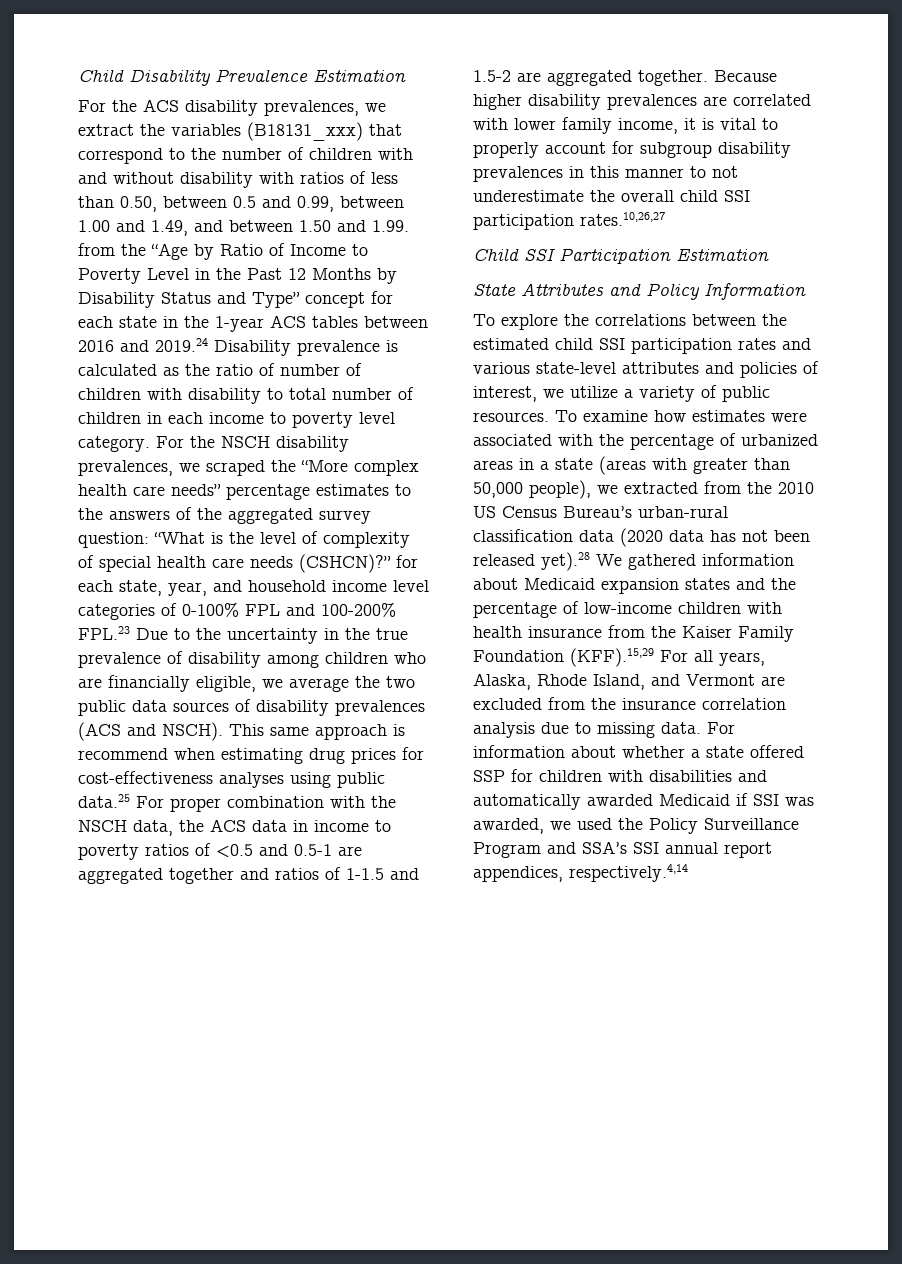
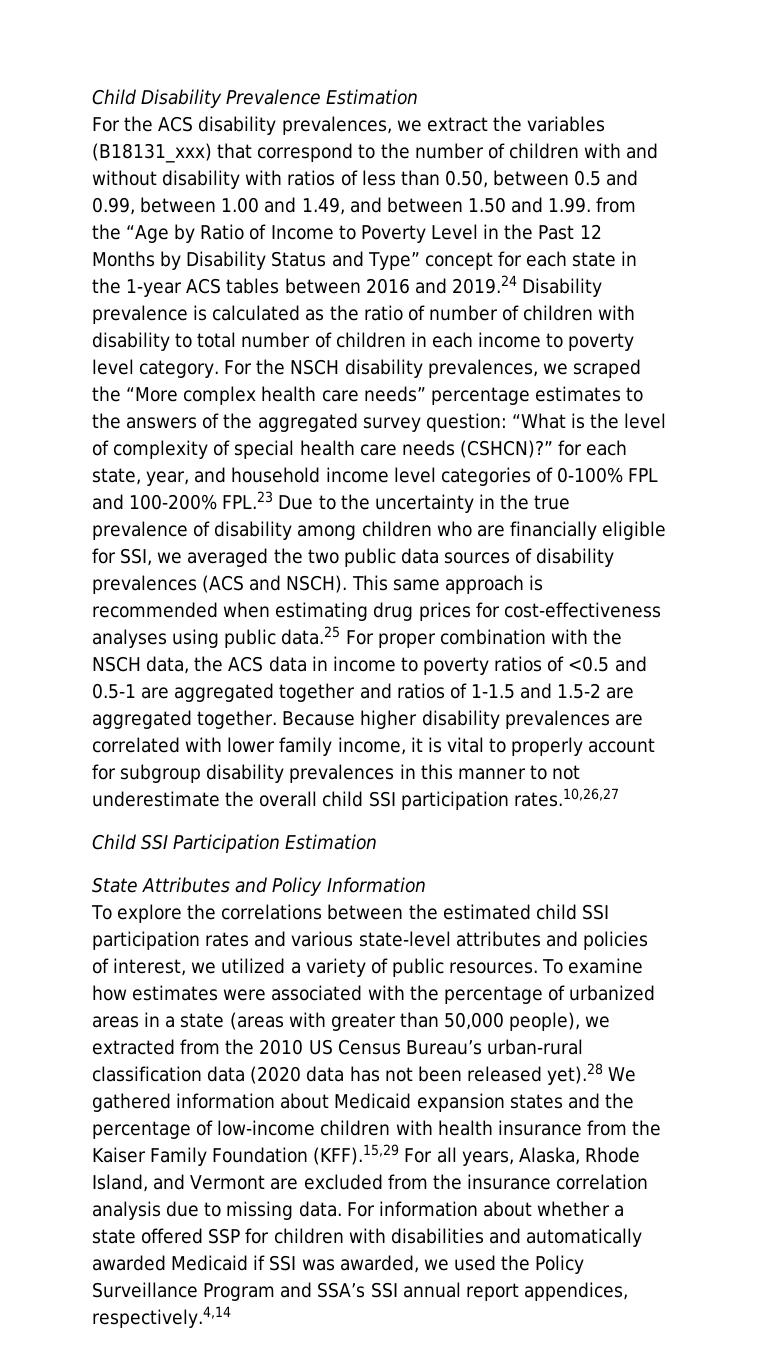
[196,676,349,692] eligible, we average -> [602,521,667,540] [92,548,269,567] eligible for SSI, we averaged
[78,748,168,760] recommend -> [92,602,218,618] recommended
[570,386,618,398] utilize -> [221,958,286,974] utilized

